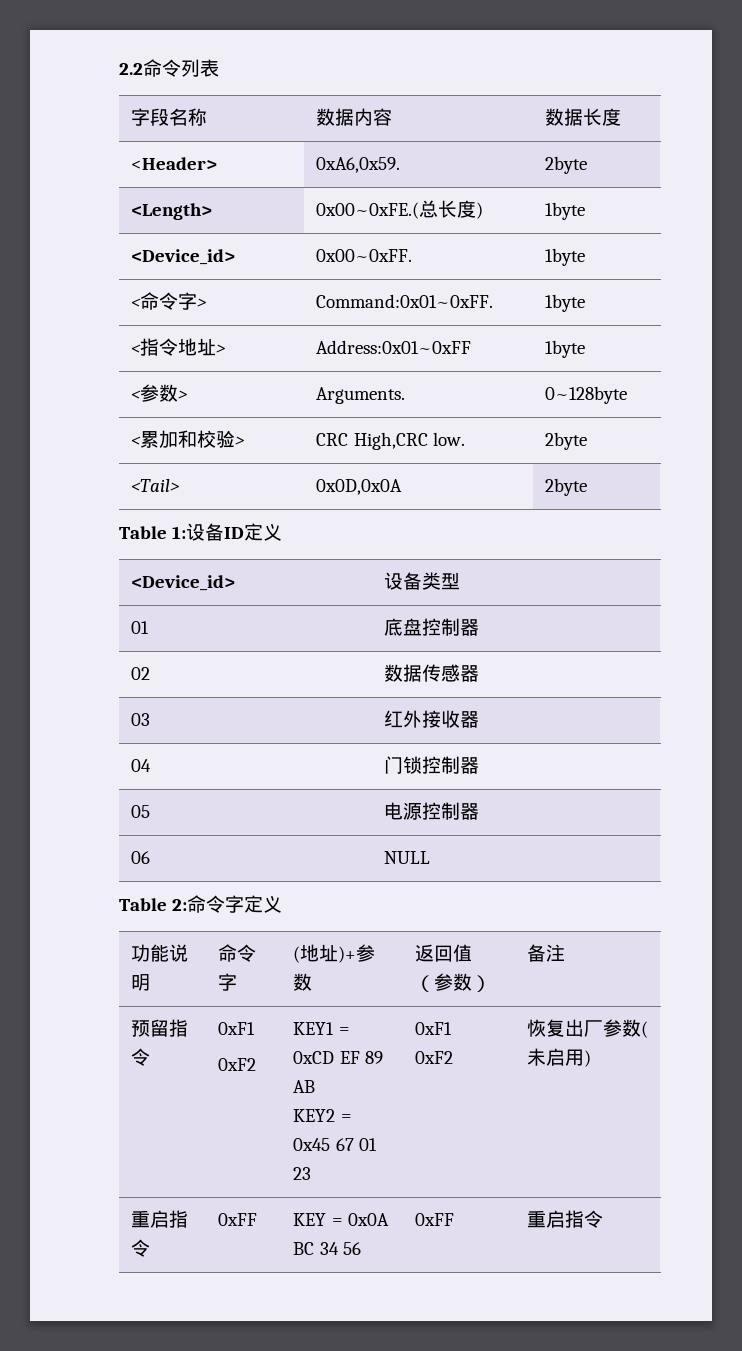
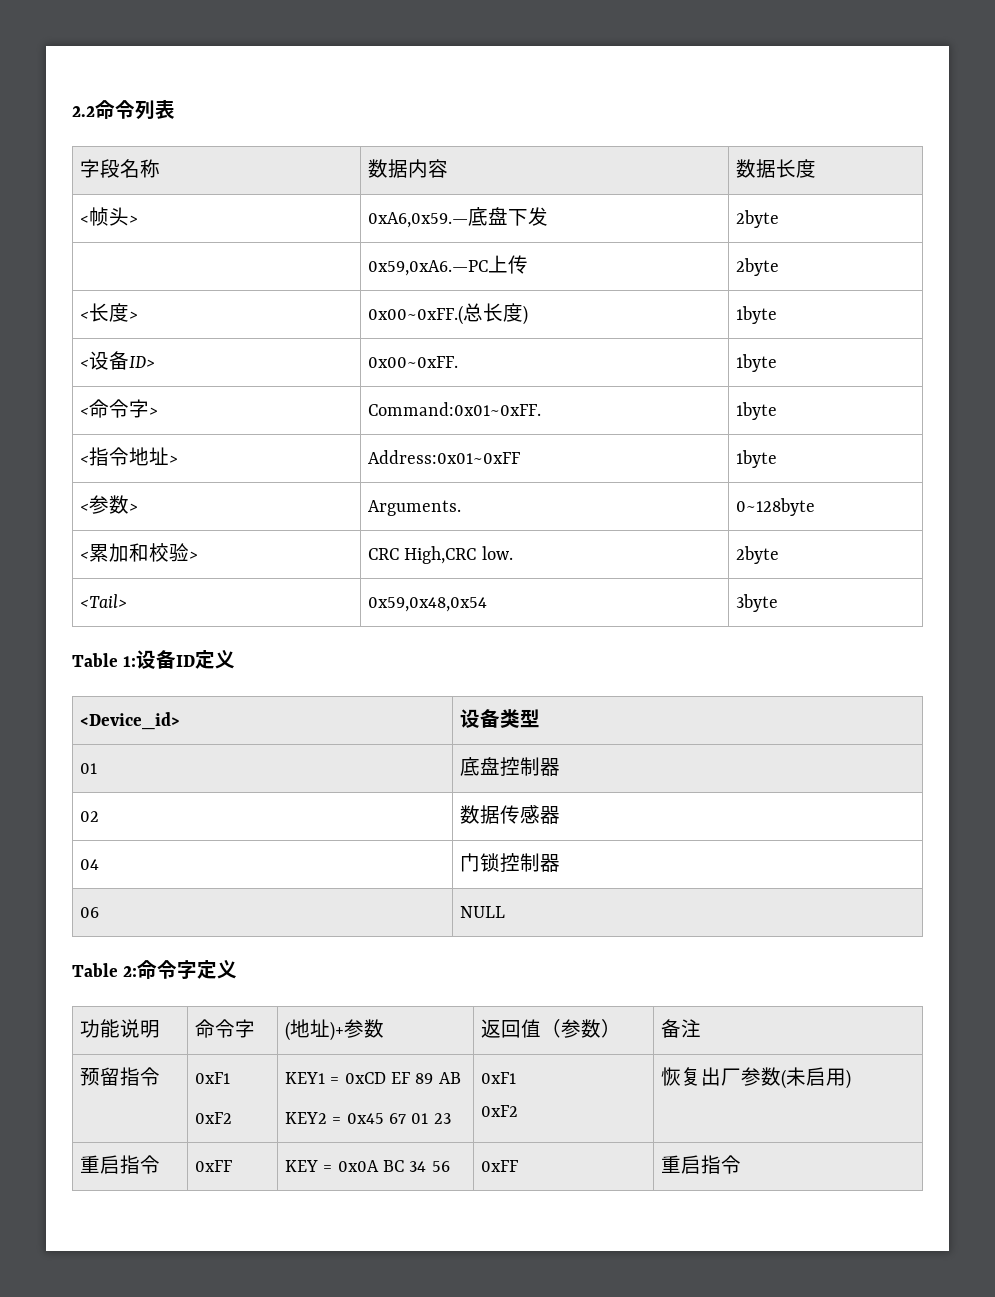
[131,157,218,170] [316,157,401,173] [545,156,588,174] [131,203,213,220] [316,202,420,219] <Header> | 0xA6,0x59. | 2byte // <Length> | 0x00~0xFE.( -> [80,207,139,226] [368,207,549,228] [736,210,780,228] [368,255,529,276] [736,258,780,276] [80,303,139,322] [368,305,464,325] <帧头> | 0xA6,0x59.—底盘下发 | 2byte // | 0x59,0xA6.—PC上传 | 2byte // <长度> | 0x00~0xFF.(
[131,249,236,265] <Device_id> -> [80,351,156,370] <设备ID>
[316,479,403,495] [545,478,588,496] 0x0D,0x0A | 2byte -> [368,597,488,612] [736,594,779,612] 0x59,0x48,0x54 | 3byte
[131,713,151,726] [384,710,480,728] // 03 | 红外接收器 -> (561, 815) none
[131,805,151,818] [384,802,480,820] // 05 | 电源控制器 -> (561, 863) none

